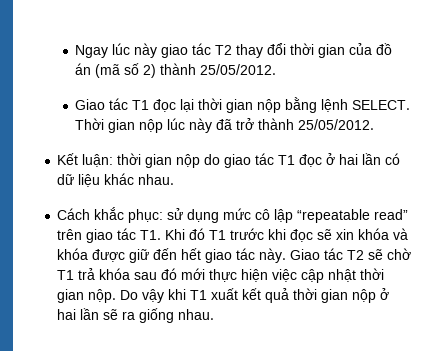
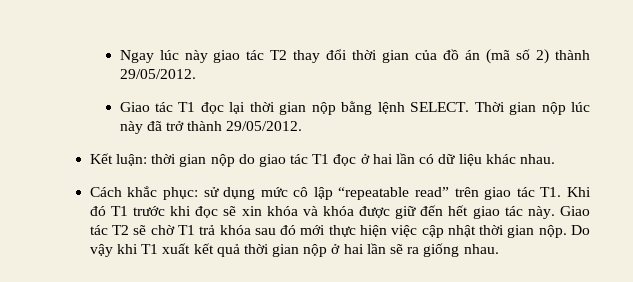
[200,64,277,75] 25/05/2012. -> [119,69,196,79] 29/05/2012.
[298,119,375,130] 25/05/2012. -> [226,121,303,131] 29/05/2012.

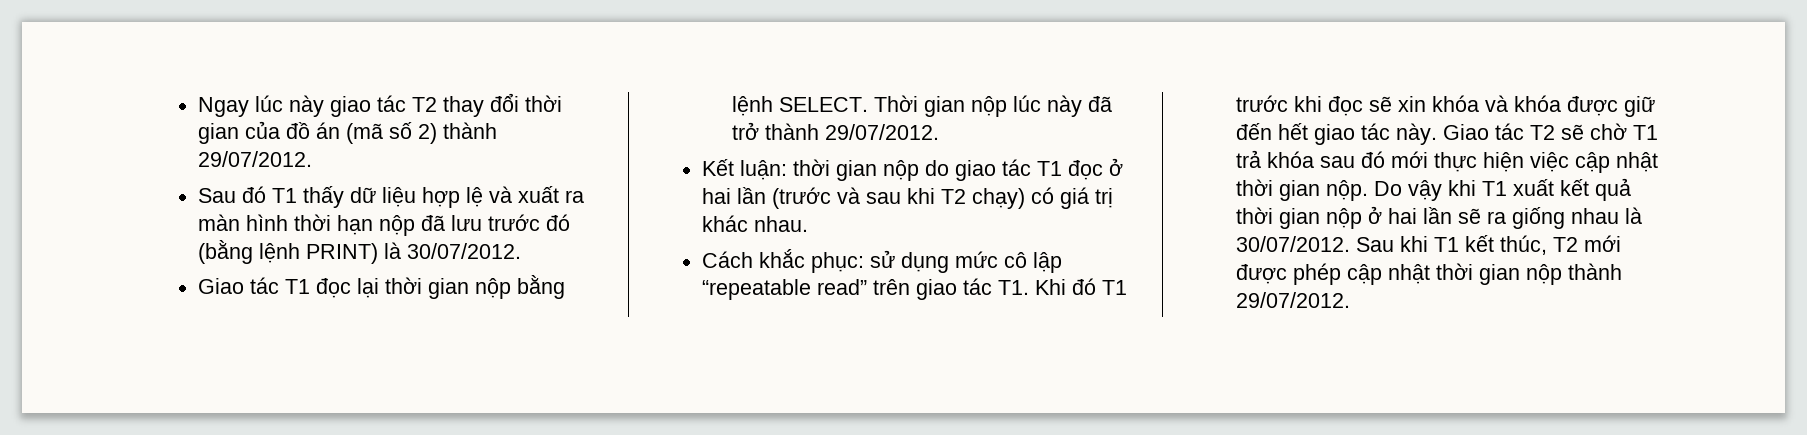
[119,69,196,79] 29/05/2012. -> [197,151,312,167] [197,186,584,208] [197,214,570,236] [197,240,521,264] 29/07/2012. // Sau đó T1 thấy dữ liệu hợp lệ và xuất ra màn hình thời hạn nộp đã lưu trước đó (bằng lệnh PRINT) là 30/07/2012.
[226,121,303,131] 29/05/2012. -> [824,124,939,140] 29/07/2012.
[419,154,482,166] có dữ liệu -> [772,187,1114,209] (trước và sau khi T2 chạy) có giá trị
[463,244,499,254] nhau. -> [1571,207,1643,224] [1236,235,1622,255] [1236,263,1623,285] [1236,292,1351,308] nhau là 30/07/2012. Sau khi T1 kết thúc, T2 mới được phép cập nhật thời gian nộp thành 29/07/2012.

